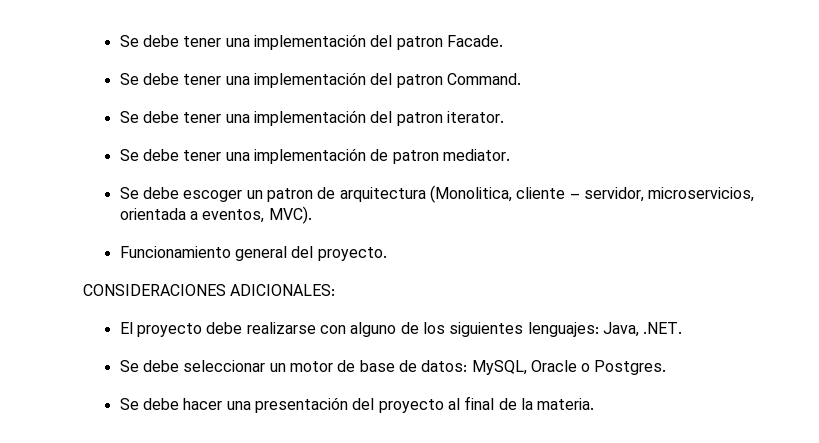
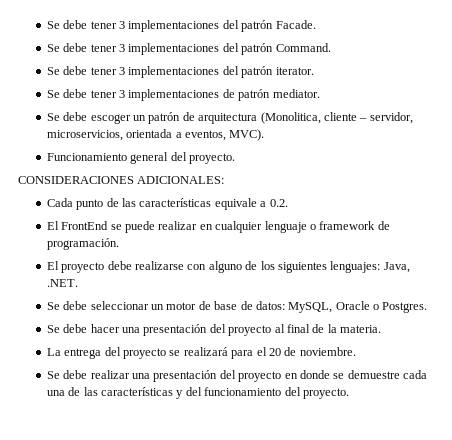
[119,34,443,50] Se debe tener una implementación del patron -> [46,20,274,32] Se debe tener 3 implementaciones del patrón
[225,72,443,88] una implementación del patron -> [119,43,274,55] 3 implementaciones del patrón
[225,110,443,126] una implementación del patron -> [119,66,274,78] 3 implementaciones del patrón
[225,148,439,164] una implementación de patron -> [119,89,271,101] 3 implementaciones de patrón
[266,188,313,202] patron -> [148,112,181,124] patrón
(336, 290) none -> [46,198,288,210] [46,221,390,233] [46,238,119,250] // Cada punto de las características equivale a 0.2. // El FrontEnd se puede realizar en cualquier lenguaje o framework de programación.
(595, 404) none -> [46,347,356,359] [46,370,428,382] [46,387,349,399] // La entrega del proyecto se realizará para el 20 de noviembre. // Se debe realizar una presentación del proyecto en donde se demuestre cada una de las características y del funcionamiento del proyecto.

